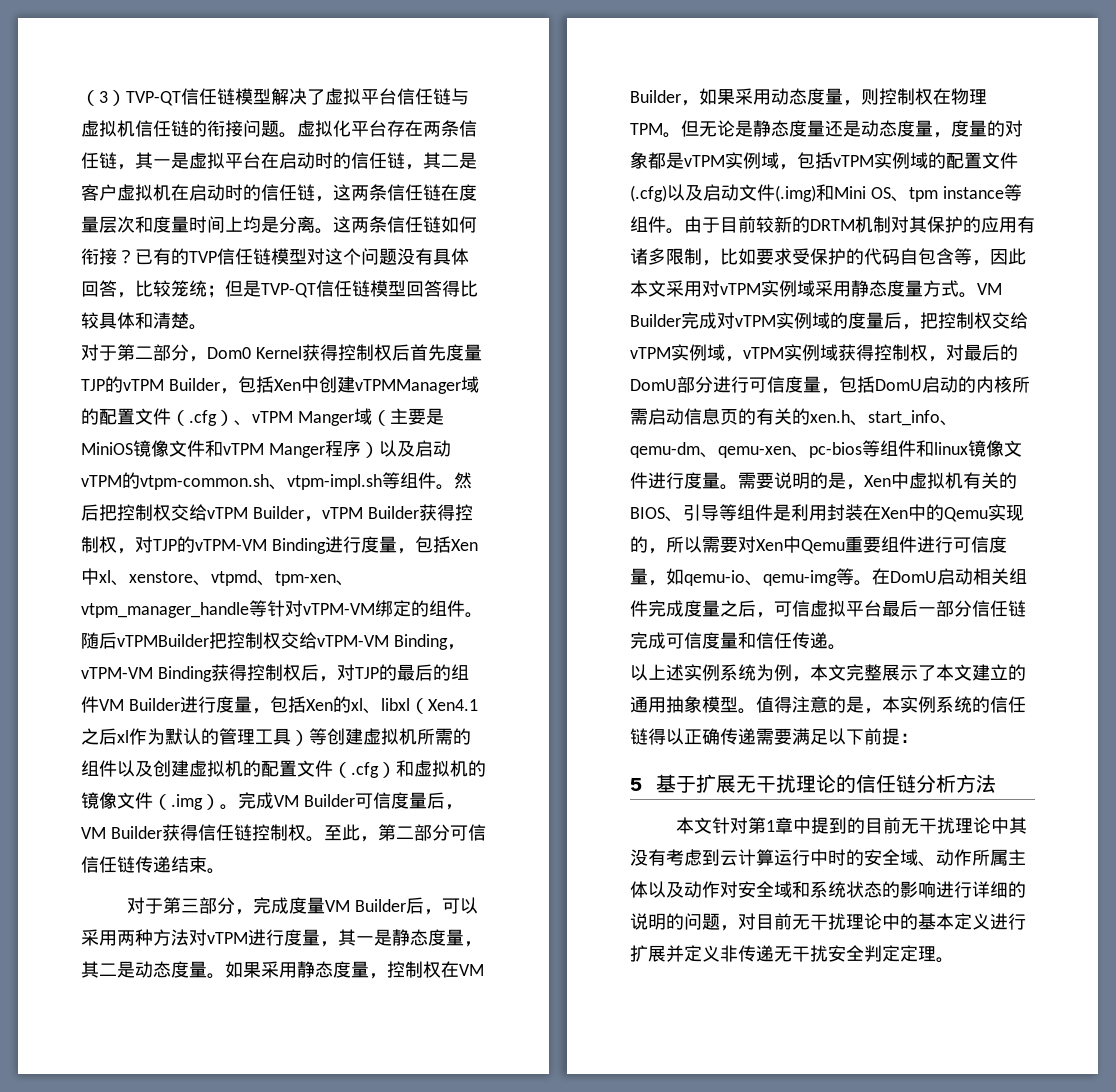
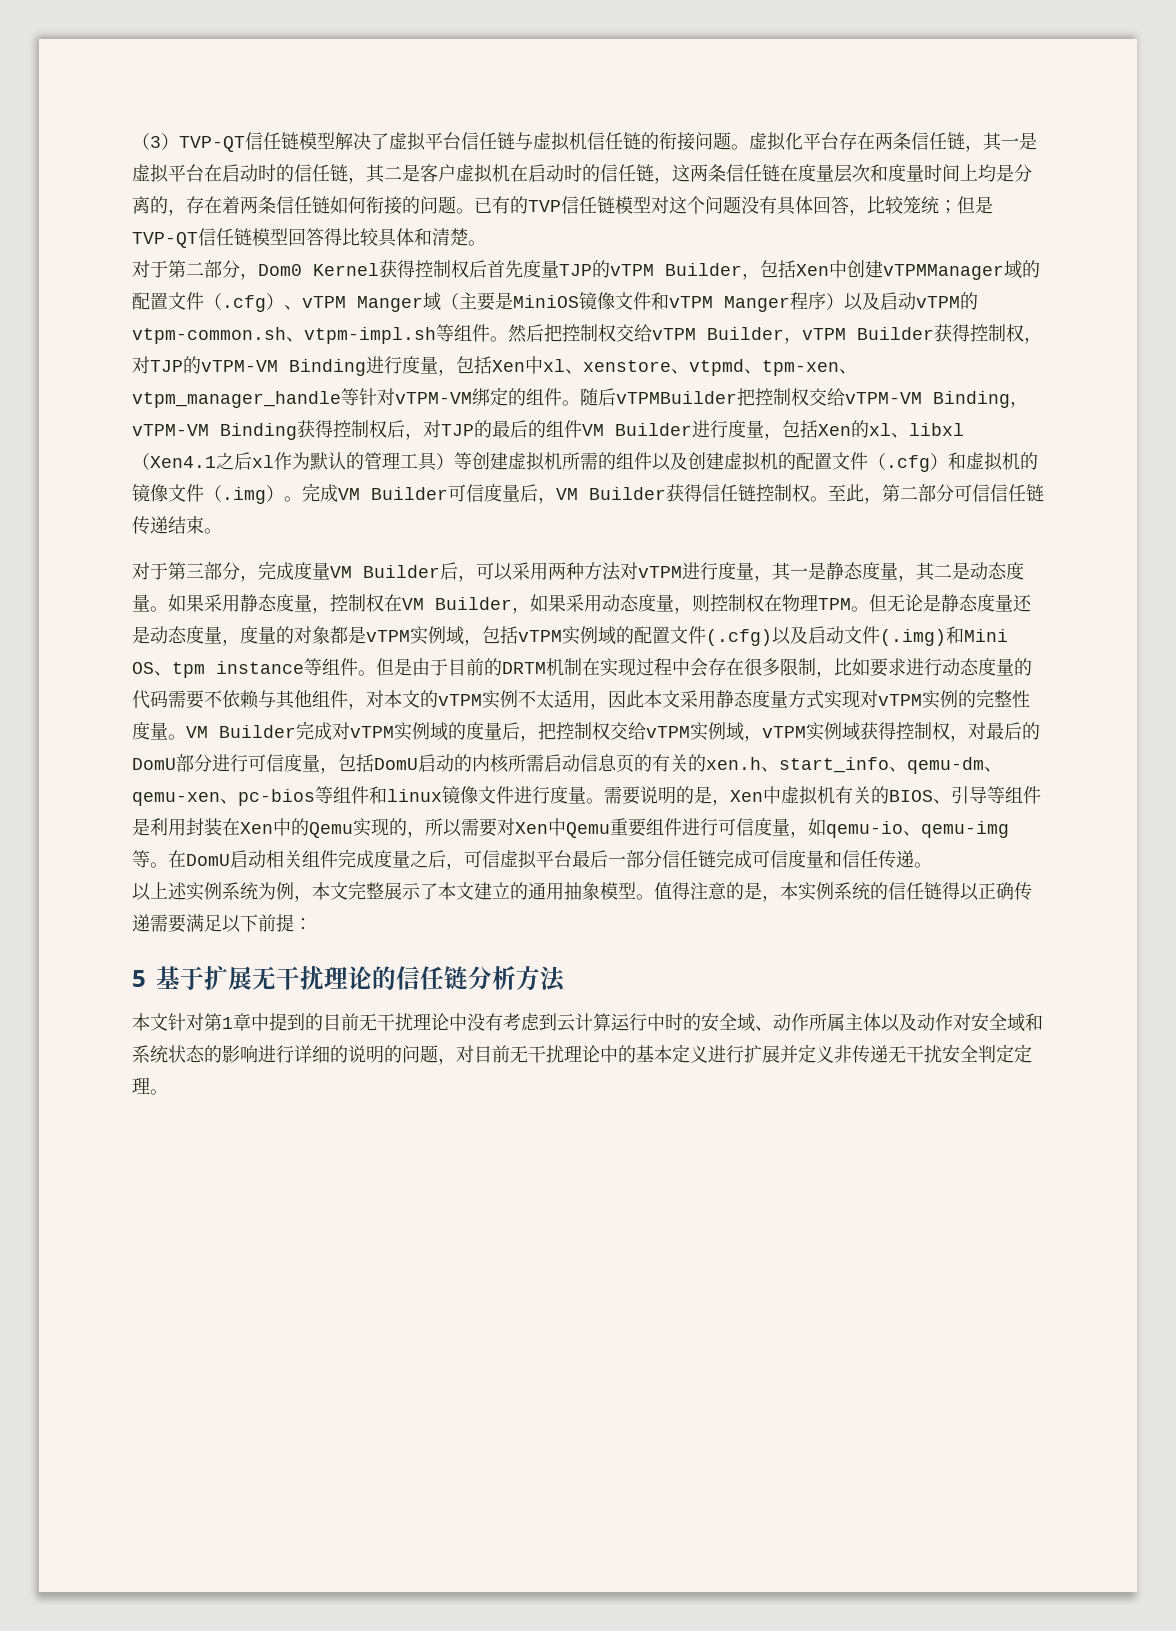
[315,216,351,234] 。这 -> [150,196,240,216] 的，存在着
[117,249,135,264] ？ -> [402,196,474,214] 的问题。
(684, 231) none -> [376,658,412,676] 但是
[756,216,792,233] 较新 -> (484, 667) none
[891,216,1035,233] [630,248,1026,266] [630,280,959,297] 对其保护的应用有诸多限制，比如要求受保护的代码自包含等，因此本文采用对vTPM实例域采用静态度量方式 -> [582,658,1032,678] [132,689,1030,710] [132,722,168,740] 在实现过程中会存在很多限制，比如要求进行动态度量的代码需要不依赖与其他组件，对本文的vTPM实例不太适用，因此本文采用静态度量方式实现对vTPM实例的完整性度量
[1009,817,1028,834] 其 -> (467, 1022) none

